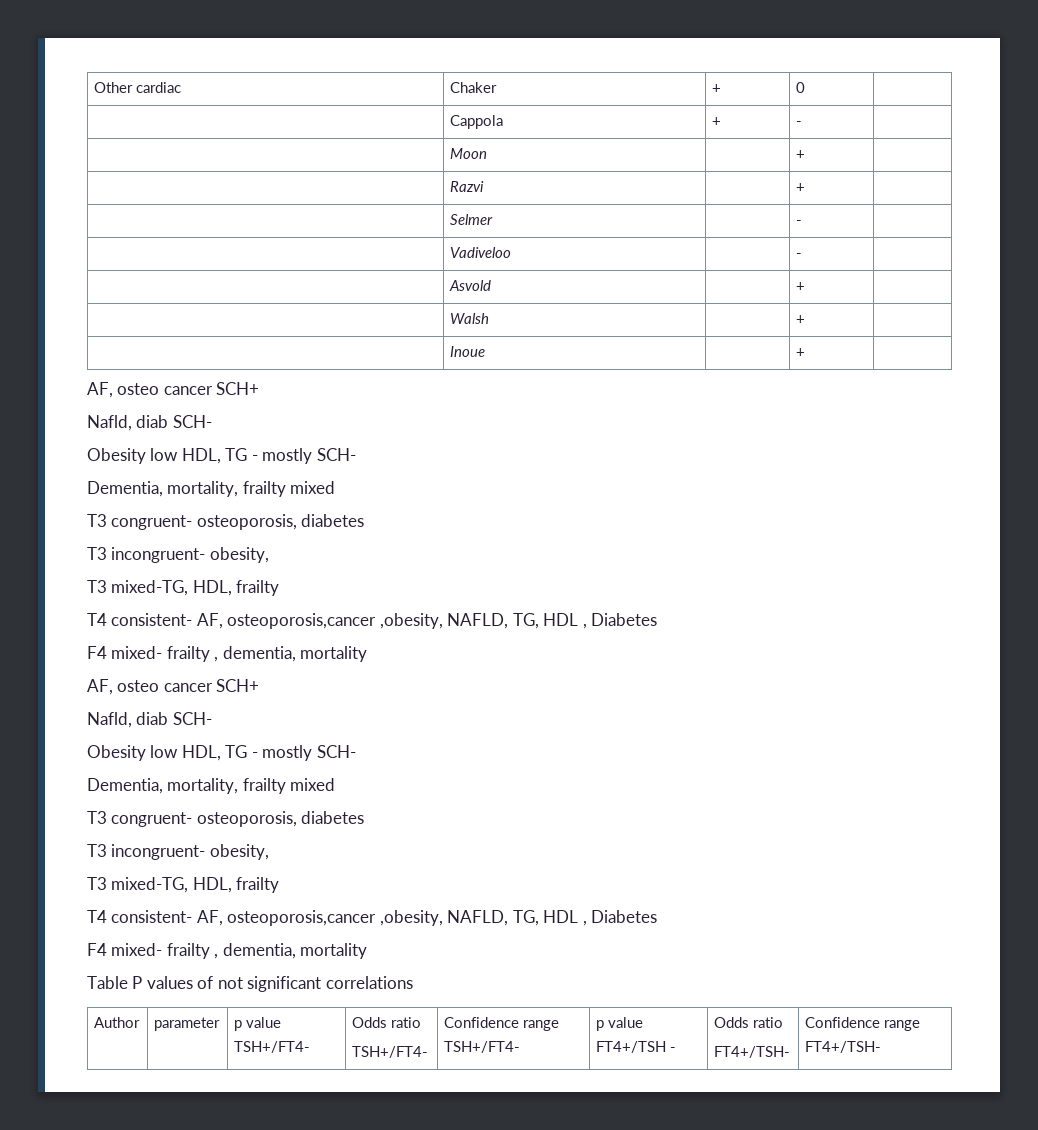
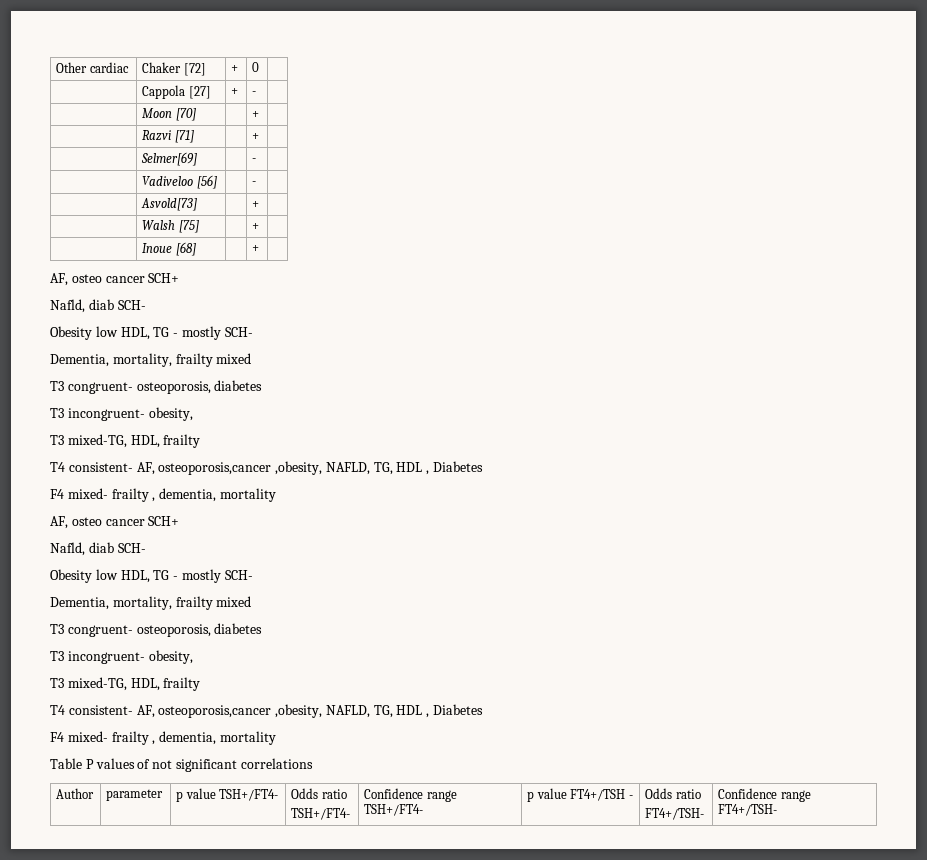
(498, 87) none -> [183,63,206,76] [72]
(504, 122) none -> [188,86,211,99] [27]
(488, 153) none -> [175,108,196,121] [70]
[796,183,806,192] [450,214,494,225] | | + | // | Selmer -> [174,130,194,143] [252,133,260,140] [141,152,198,166] [71] | | + | // | Selmer[69]
[796,253,803,258] [449,280,492,291] | | - | // | Asvold -> [196,175,217,189] [252,181,257,185] [141,198,198,211] [56] | | - | // | Asvold[73]
(490, 318) none -> [178,220,199,233] [75]
(486, 351) none -> [175,242,196,256] [68]

